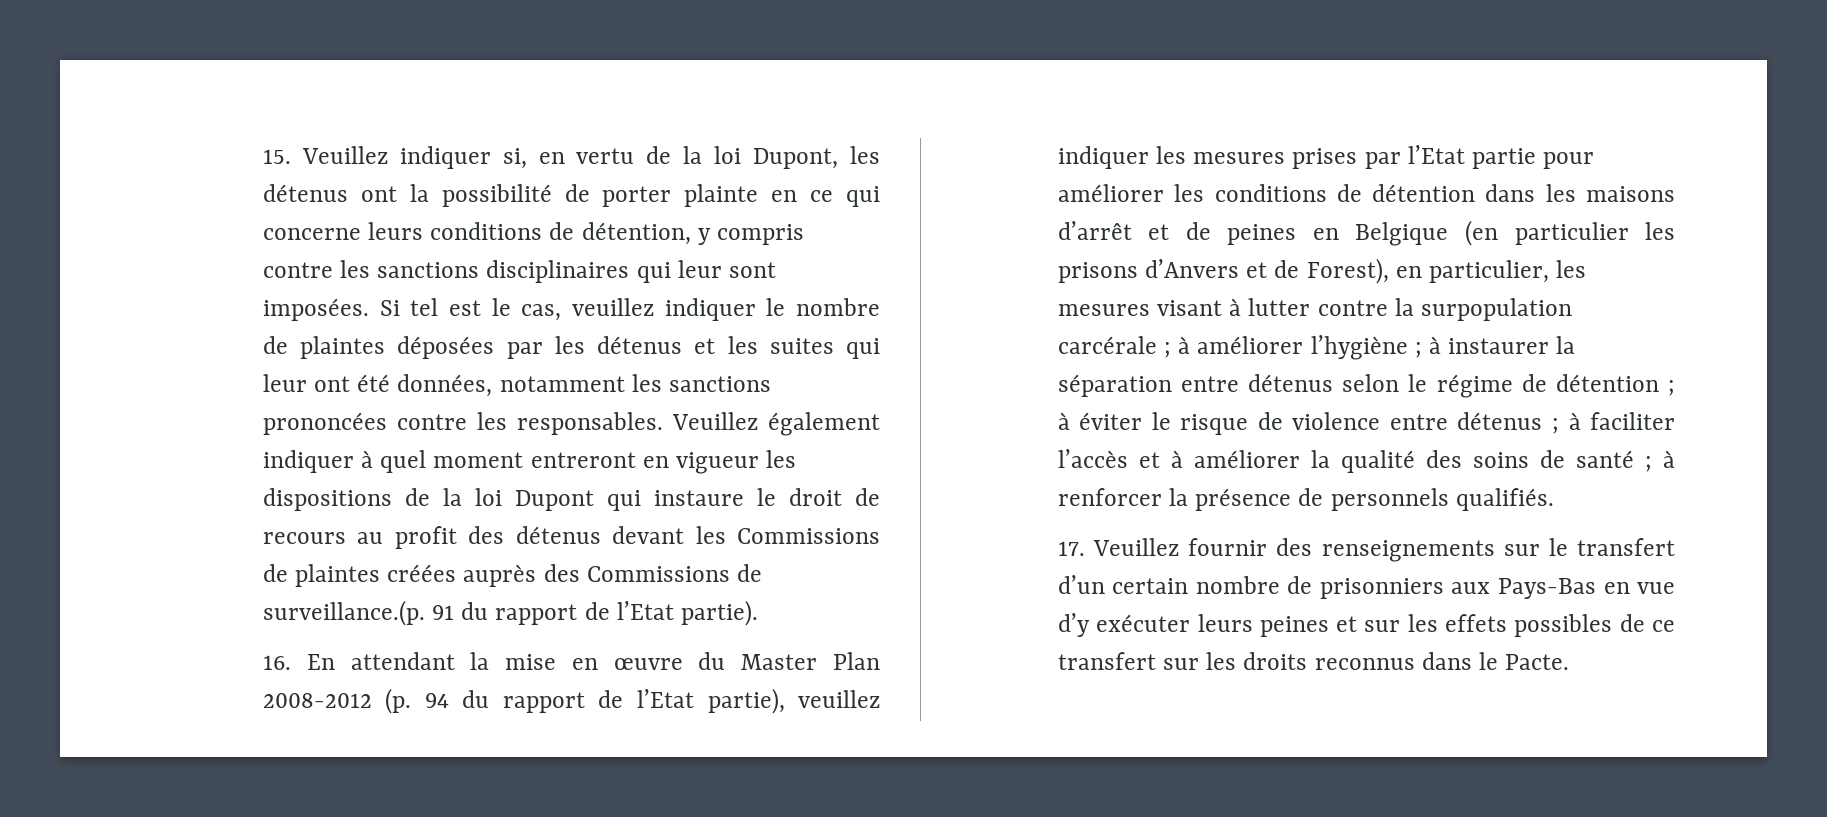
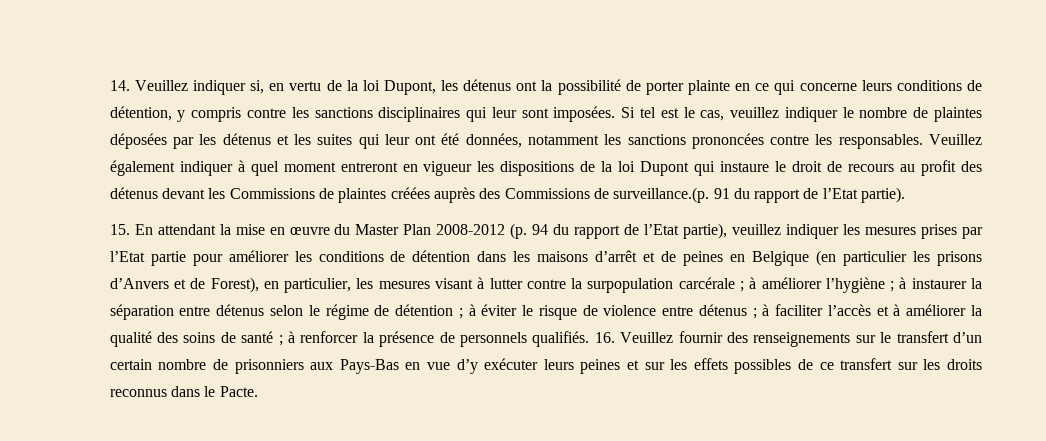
[262,149,291,164] 15. -> [109,80,130,91] 14.
[262,655,291,670] 16. -> [109,224,130,235] 15.
[1057,541,1085,556] // 17. -> [594,332,615,343] 16.

